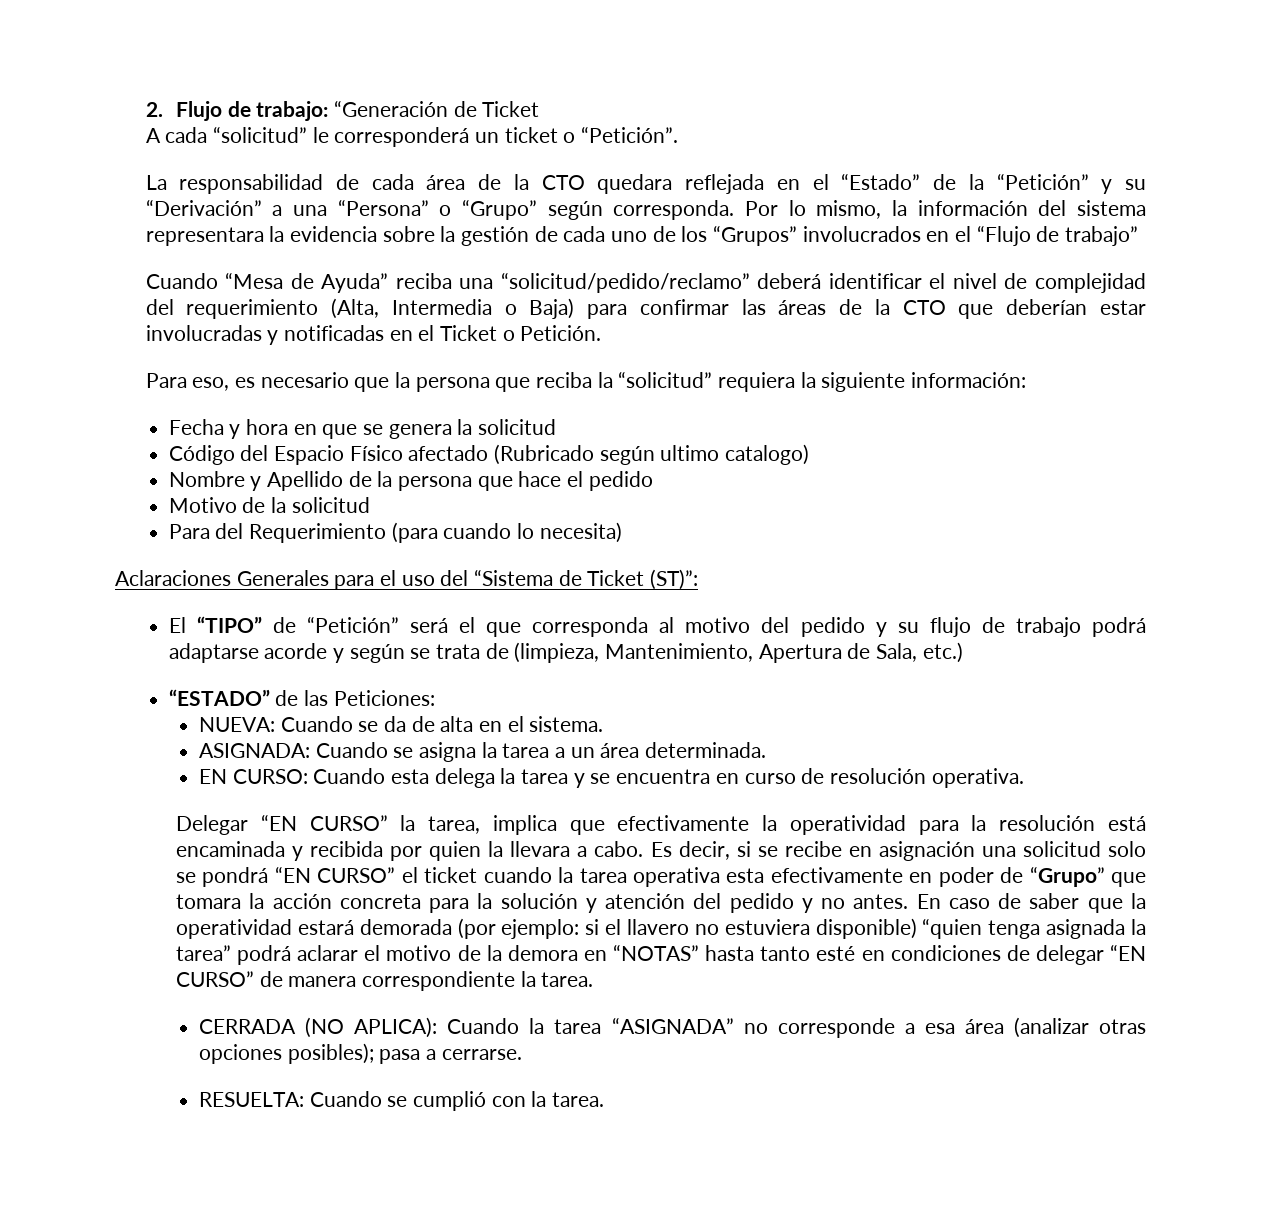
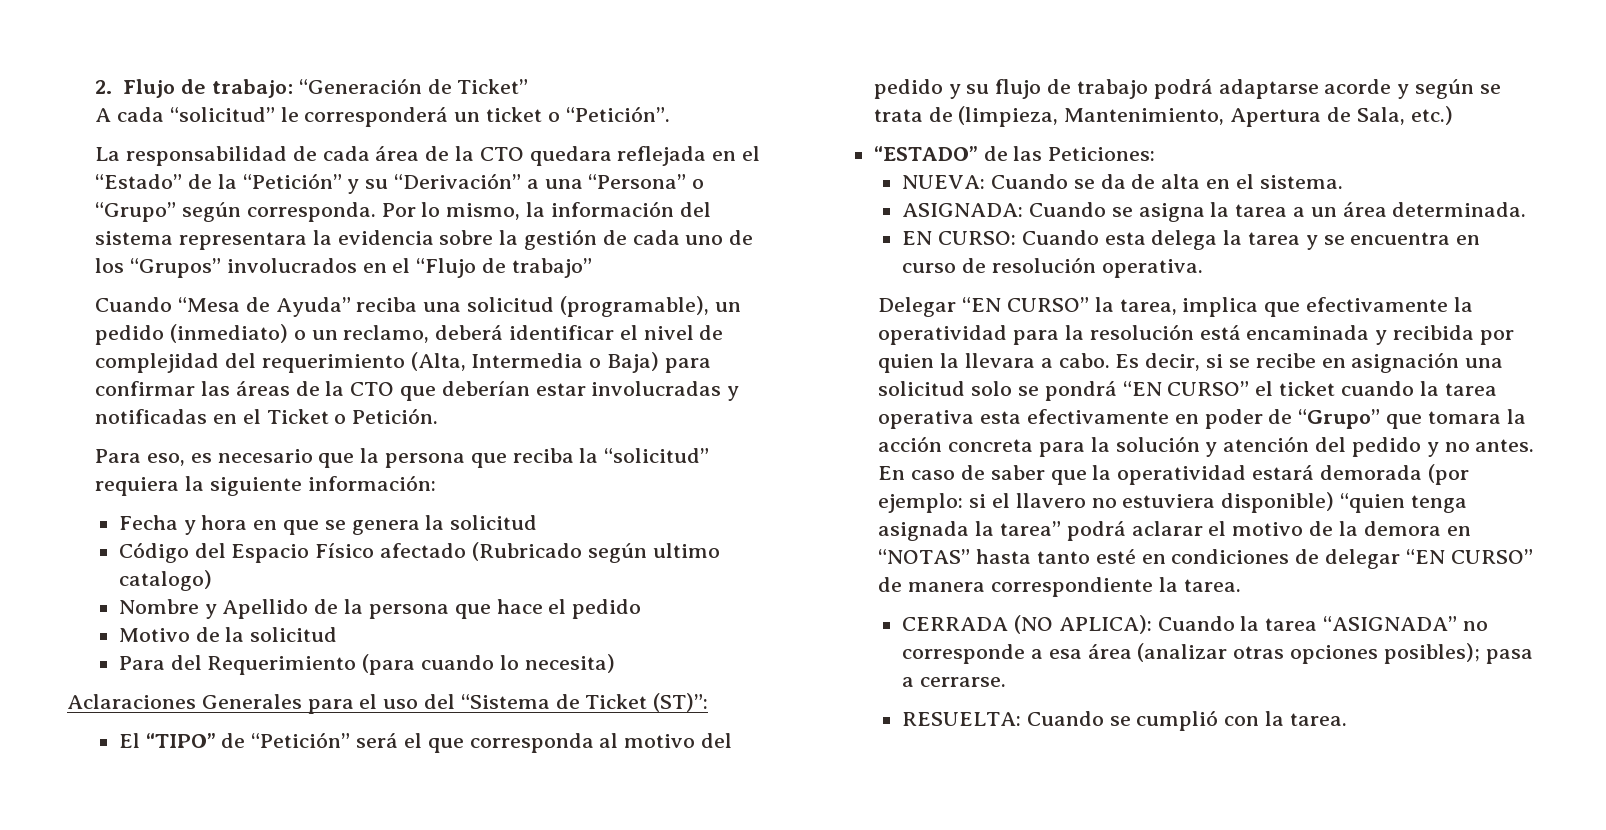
[482,101,540,117] Ticket -> [457,79,529,94] Ticket”
[500,272,750,293] “solicitud/pedido/reclamo” -> [467,296,741,317] [95,324,430,345] solicitud (programable), un pedido (inmediato) o un reclamo,

